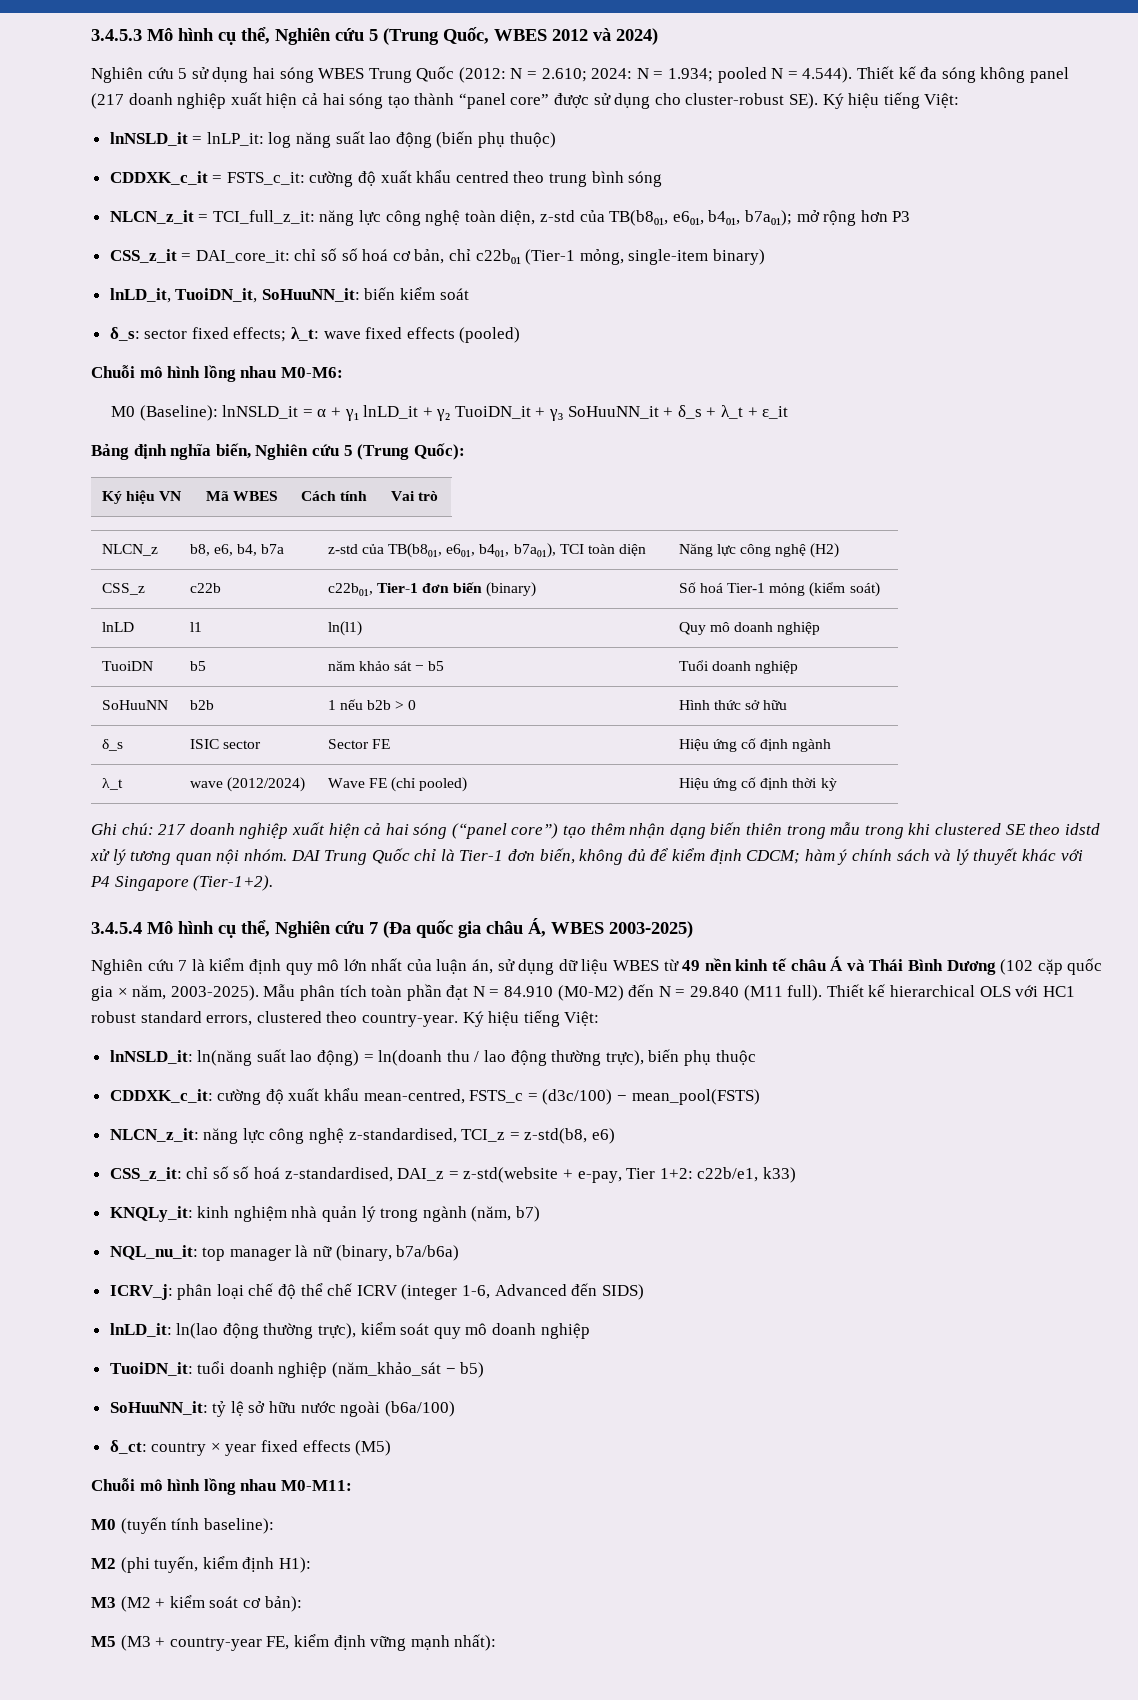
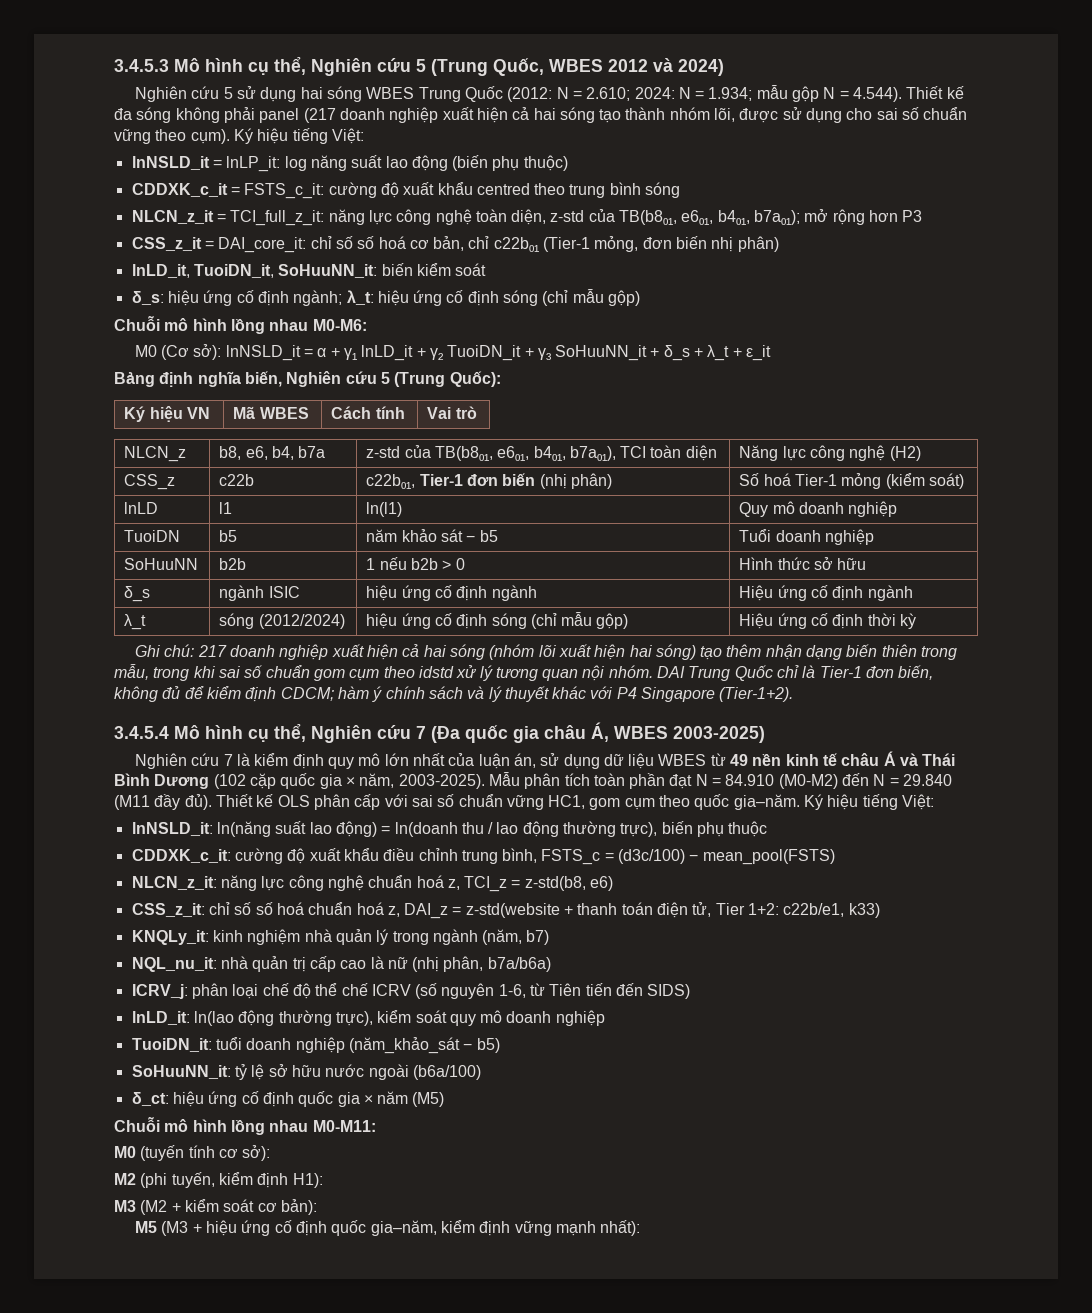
[717,67,767,83] pooled -> [756,85,820,102] mẫu gộp
(1026, 75) none -> [223,107,255,123] phải
[458,93,550,109] “panel core” -> [669,107,736,122] nhóm lõi,
[685,93,819,109] cluster-robust SE). -> [876,107,968,120] [114,129,230,144] sai số chuẩn vững theo cụm).
[628,249,765,265] single-item binary) -> [642,236,779,252] đơn biến nhị phân)
[144,327,521,343] sector fixed effects; λ_t: wave fixed effects (pooled) -> [167,289,641,306] hiệu ứng cố định ngành; λ_t: hiệu ứng cố định sóng (chỉ mẫu gộp)
[139,405,218,421] (Baseline): -> [160,344,222,360] (Cơ sở):
[486,582,537,597] (binary) -> [539,473,612,489] (nhị phân)
(123, 745) none -> [219,585,265,601] ngành
[222,740,261,749] [327,739,390,749] sector | Sector FE -> [366,585,537,601] | hiệu ứng cố định ngành
[189,781,223,788] wave -> [219,613,255,629] sóng
[327,777,468,792] Wave FE (chỉ pooled) -> [366,612,629,629] hiệu ứng cố định sóng (chỉ mẫu gộp)
[451,823,559,839] (“panel core”) -> [489,644,696,660] (nhóm lõi xuất hiện hai sóng)
[830,822,861,835] mẫu -> [114,664,149,680] mẫu,
[934,823,1026,835] clustered SE -> [218,665,380,681] sai số chuẩn gom cụm
[787,984,1075,1001] [91,1011,458,1027] full). Thiết kế hierarchical OLS với HC1 robust standard errors, clustered theo country-year. -> [154,794,800,810] đầy đủ). Thiết kế OLS phân cấp với sai số chuẩn vững HC1, gom cụm theo quốc gia–năm.
[363,1089,465,1104] mean-centred, -> [383,848,538,864] điều chỉnh trung bình,
[348,1128,457,1143] z-standardised, -> [368,875,460,890] chuẩn hoá z,
[284,1167,393,1182] z-standardised, -> [308,902,400,917] chuẩn hoá z,
[577,1171,622,1183] e-pay, -> [577,902,712,918] thanh toán điện tử,
[202,1245,392,1261] top manager là nữ (binary, -> [220,956,484,972] nhà quản trị cấp cao là nữ (nhị phân,
[401,1284,567,1300] (integer 1-6, Advanced -> [415,983,612,999] (số nguyên 1-6, từ Tiên tiến
[151,1440,351,1456] country × year fixed effects -> [172,1091,409,1107] hiệu ứng cố định quốc gia × năm
[203,1518,274,1534] baseline): -> [218,1145,271,1161] cơ sở):
[169,1636,290,1651] country-year FE, -> [206,1220,437,1236] hiệu ứng cố định quốc gia–năm,

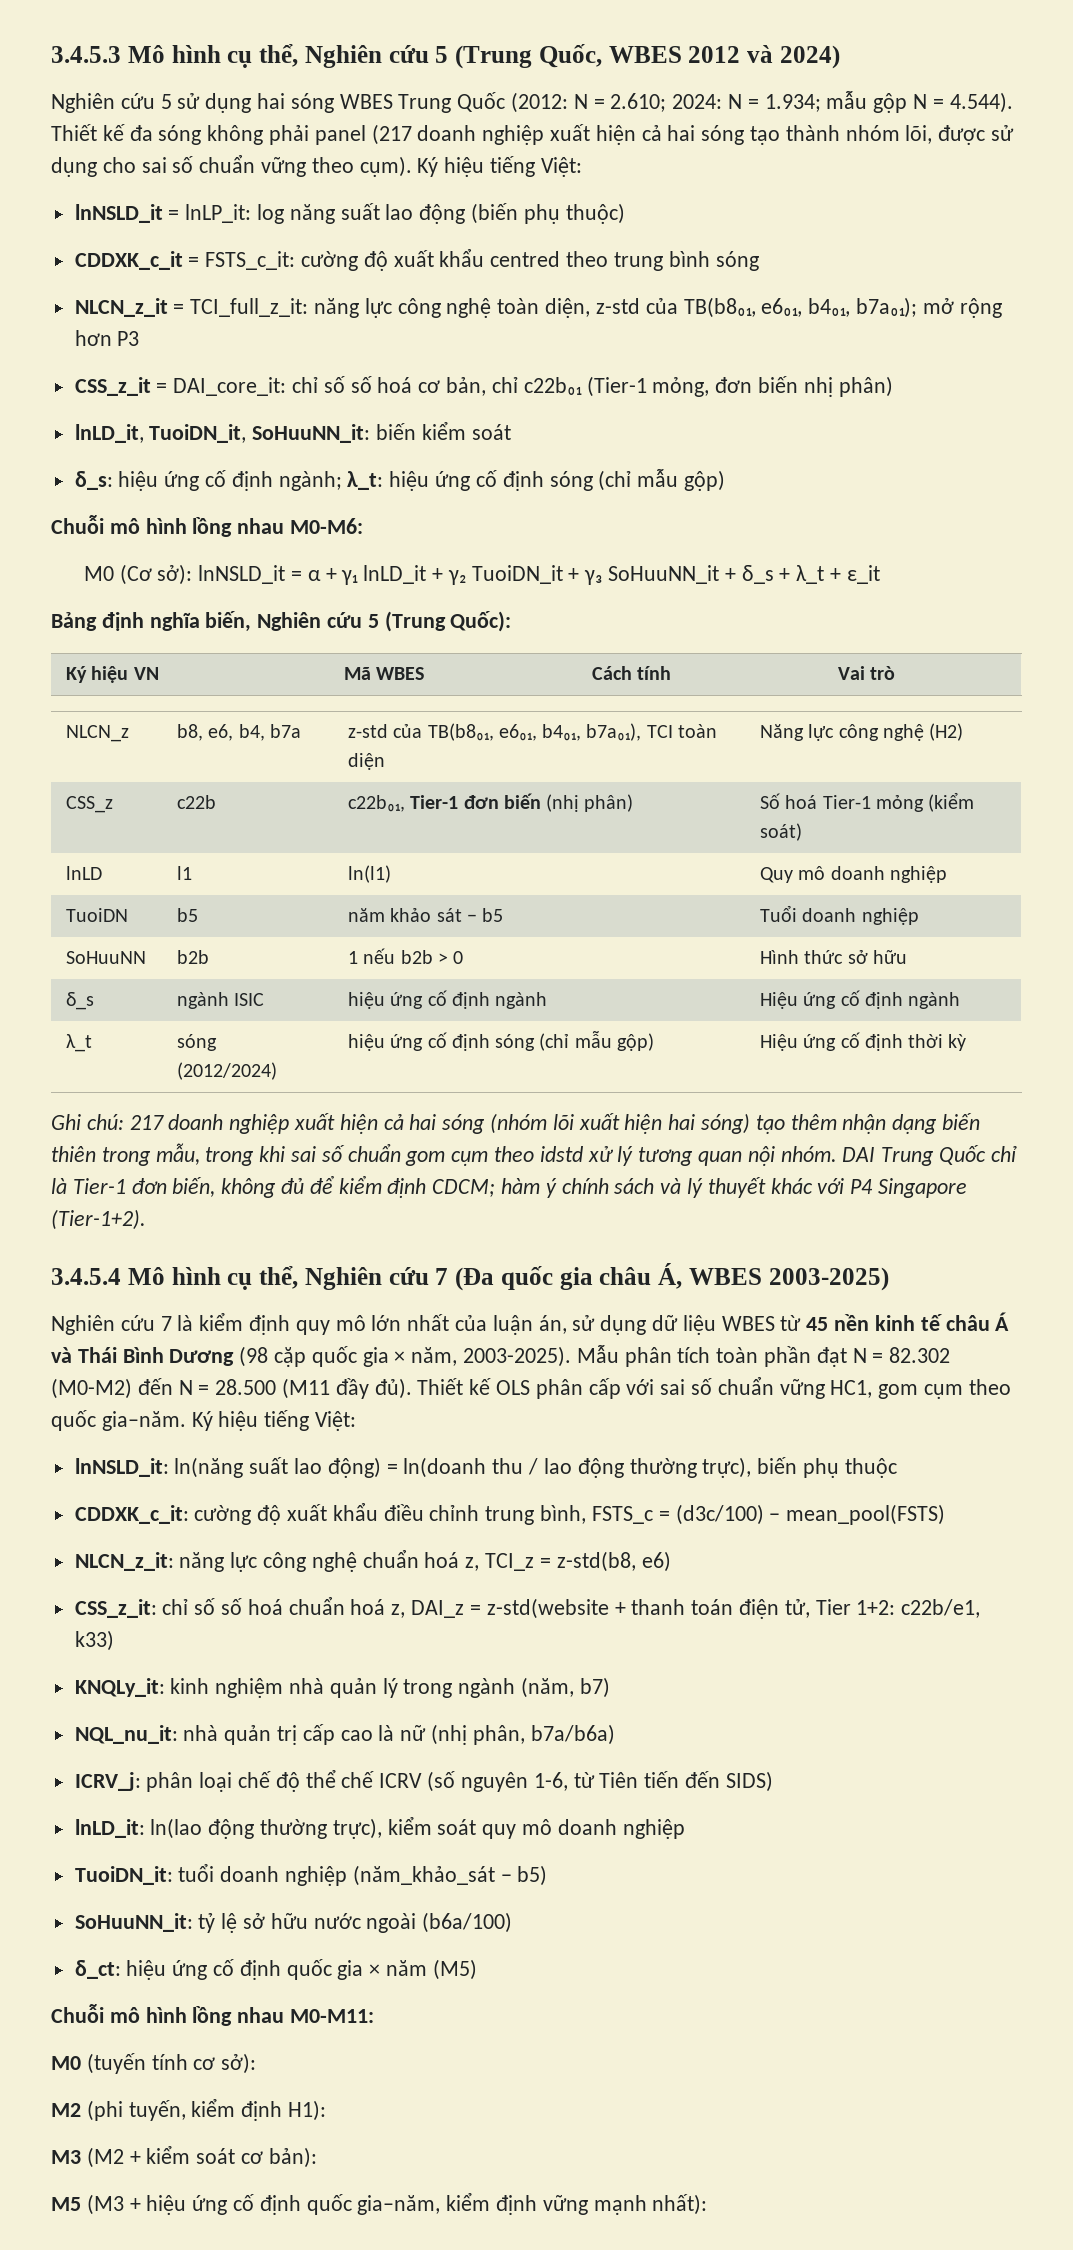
[730,754,749,766] 49 -> [806,1317,829,1331] 45
[213,774,246,789] (102 -> [239,1346,269,1367] (98
[725,774,775,786] 84.910 -> [889,1347,951,1363] 82.302
[903,774,953,786] 29.840 -> [215,1379,277,1395] 28.500

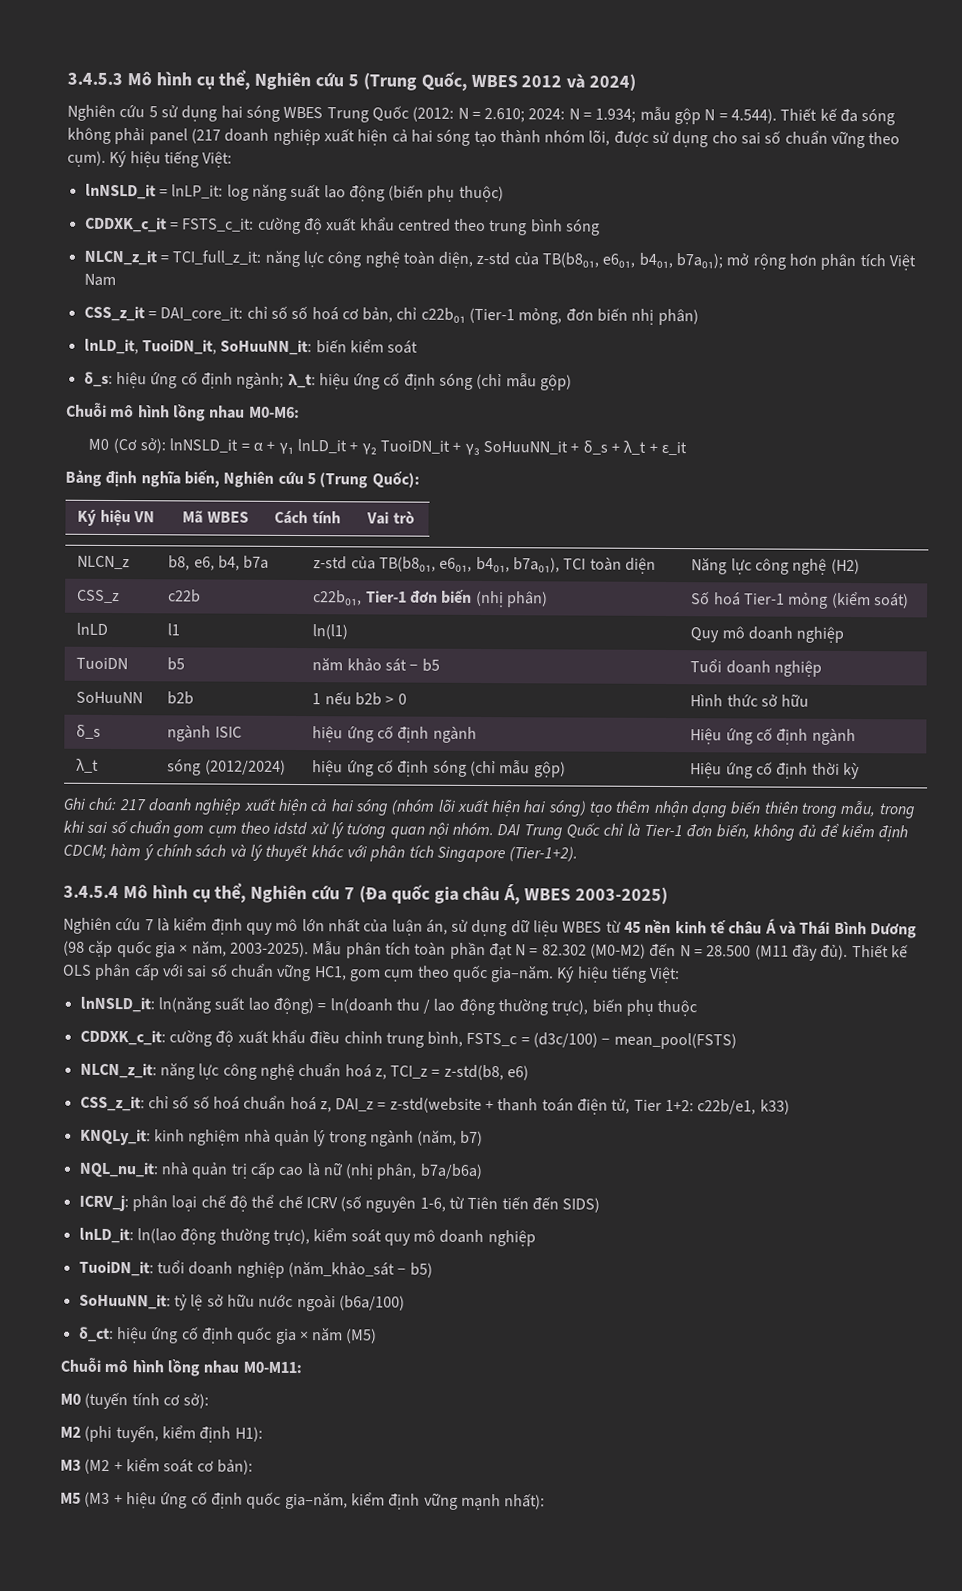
[117,331,140,346] P3 -> [820,253,917,271] [83,273,116,287] phân tích Việt Nam
[850,1179,874,1194] P4 -> [369,845,434,862] phân tích

